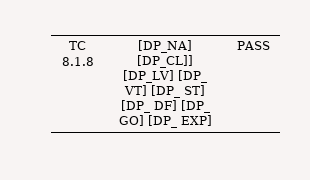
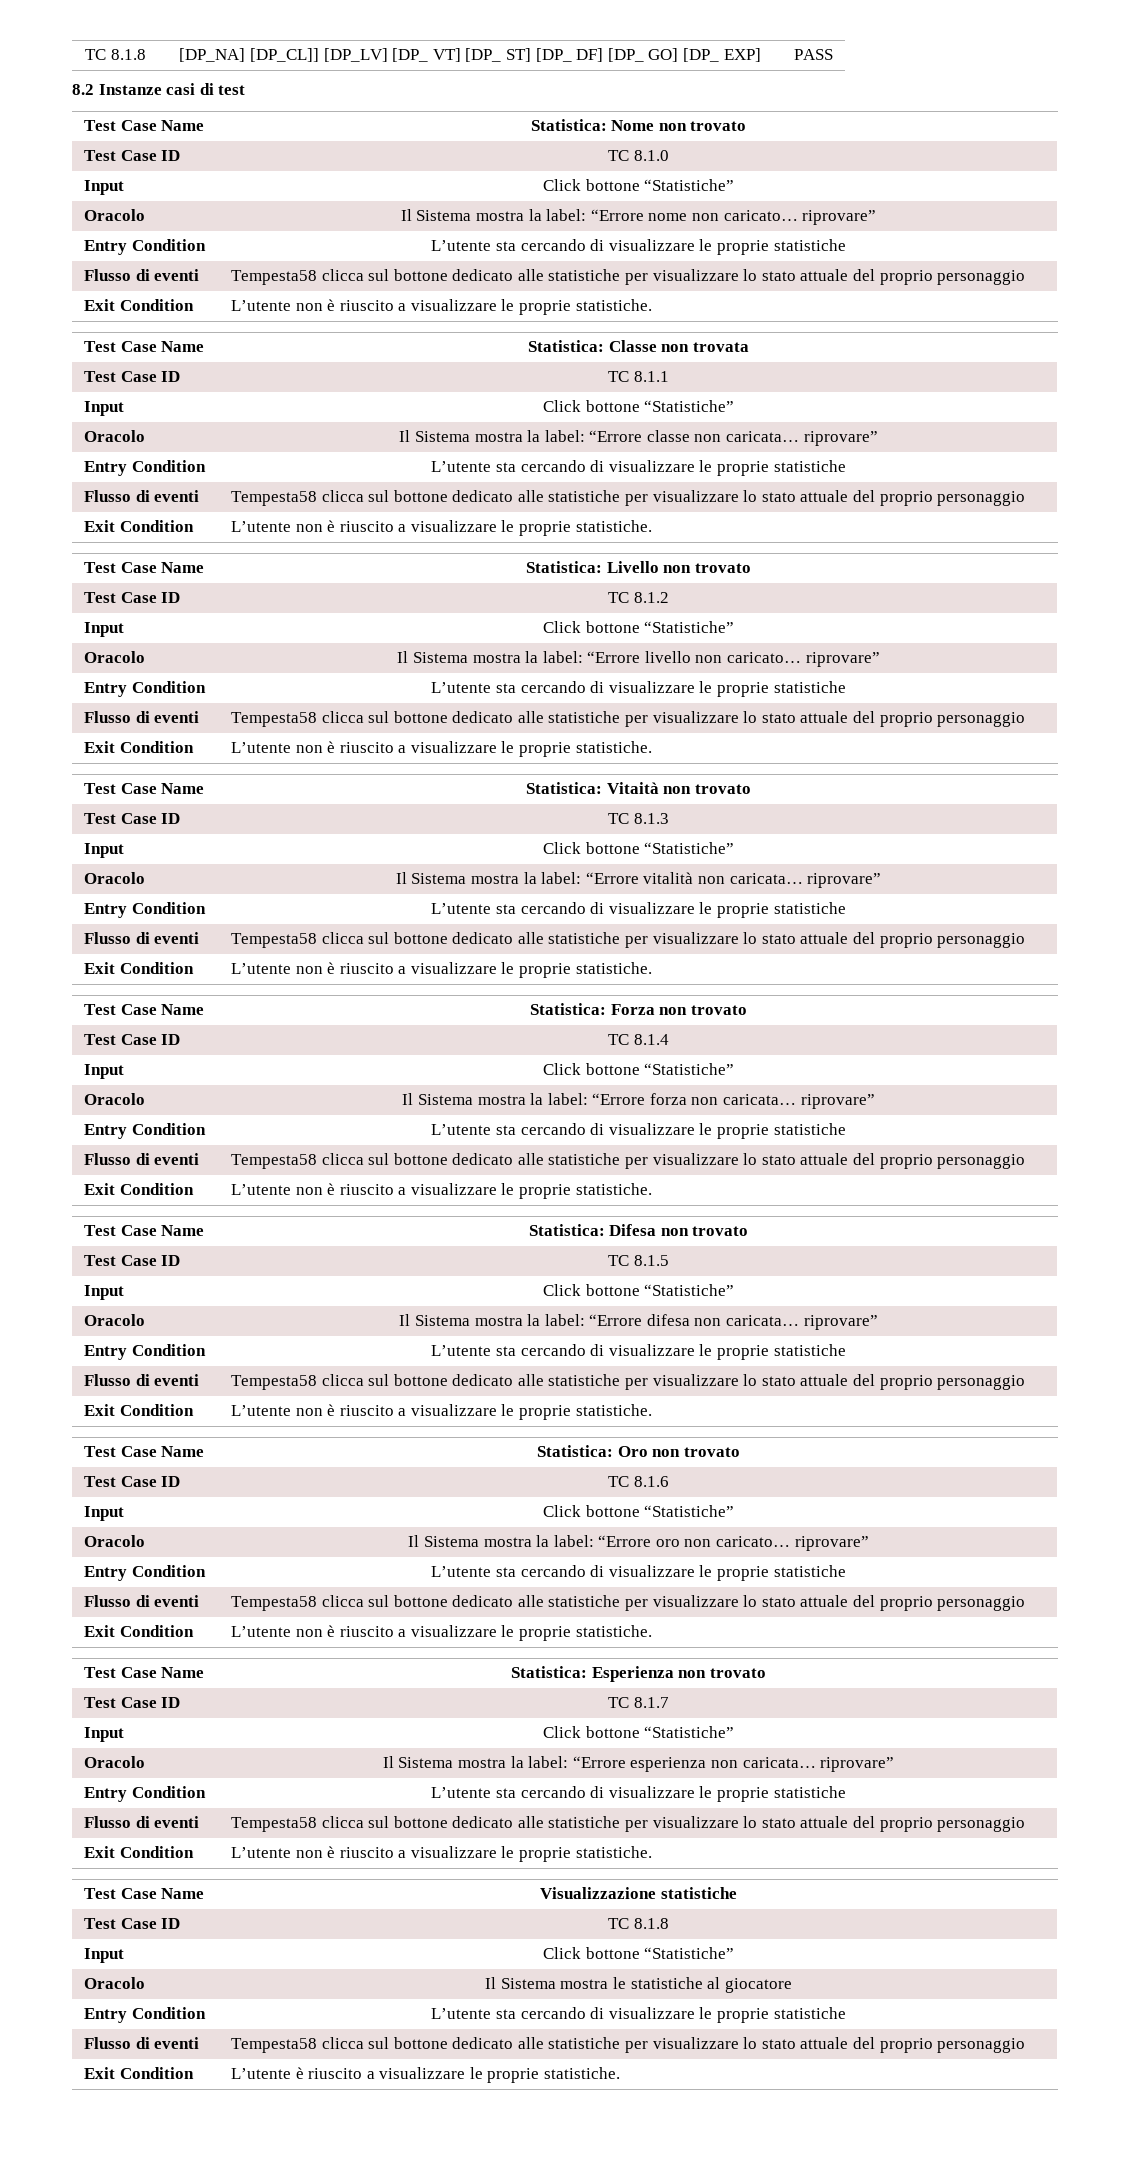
(270, 45) none -> [72,83,246,95] [83,120,205,131] [530,119,747,131] [83,150,181,161] [608,150,669,161] [83,180,124,195] [542,179,735,191] [83,209,145,221] [400,209,877,225] [83,239,206,255] [431,239,846,255] [83,269,200,281] [230,269,1026,285] [83,299,194,311] [230,299,652,315] [83,341,205,352] [528,340,749,352] [83,371,181,382] [608,371,669,382] [83,401,124,416] [542,400,735,412] [83,430,145,442] [399,430,878,446] [83,460,206,476] [431,460,846,476] [83,490,200,502] [230,490,1026,506] [83,520,194,532] [230,520,652,536] [83,562,205,573] [526,561,751,573] [83,592,181,603] [608,592,669,603] [83,622,124,637] [542,621,735,633] [83,651,145,663] [397,651,880,667] [83,681,206,697] [431,681,846,697] [83,711,200,723] [230,711,1026,727] [83,741,194,753] [230,741,652,757] [83,783,205,794] [526,782,751,794] [83,813,181,824] [608,813,669,824] [83,843,124,858] [542,842,735,854] [83,872,145,884] [395,872,882,888] [83,902,206,918] [431,902,846,918] [83,932,200,944] [230,932,1026,948] [83,962,194,974] [230,962,652,978] [83,1004,205,1015] [530,1003,747,1015] [83,1034,181,1045] [608,1034,669,1045] [83,1064,124,1079] [542,1063,735,1075] [83,1093,145,1105] [402,1093,875,1109] [83,1123,206,1139] [431,1123,846,1139] [83,1153,200,1165] [230,1153,1026,1169] [83,1183,194,1195] [230,1183,652,1199] [83,1225,205,1236] [528,1224,749,1236] [83,1255,181,1266] [608,1255,669,1266] [83,1285,124,1300] [542,1284,735,1296] [83,1314,145,1326] [399,1314,878,1330] [83,1344,206,1360] [431,1344,846,1360] [83,1374,200,1386] [230,1374,1026,1390] [83,1404,194,1416] [230,1404,652,1420] [83,1446,205,1457] [537,1445,740,1457] [83,1476,181,1487] [608,1476,669,1487] [83,1506,124,1521] [542,1505,735,1517] [83,1535,145,1547] [408,1535,869,1551] [83,1565,206,1581] [431,1565,846,1581] [83,1595,200,1607] [230,1595,1026,1611] [83,1625,194,1637] [230,1625,652,1641] [83,1667,205,1678] [511,1666,766,1682] [83,1697,181,1708] [608,1697,669,1708] [83,1727,124,1742] [542,1726,735,1738] [83,1756,145,1768] [382,1756,895,1772] [83,1786,206,1802] [431,1786,846,1802] [83,1816,200,1828] [230,1816,1026,1832] [83,1846,194,1858] [230,1846,652,1862] [83,1888,205,1899] [540,1887,737,1899] [83,1918,181,1929] [608,1918,669,1929] [83,1948,124,1963] [542,1947,735,1959] [83,1977,145,1989] [485,1977,792,1993] [83,2007,206,2023] [431,2007,846,2023] [83,2037,200,2049] [230,2037,1026,2053] [83,2067,194,2079] [230,2067,621,2083] // 8.2 Instanze casi di test // Test Case Name | Statistica: Nome non trovato // Test Case ID | TC 8.1.0 // Input | Click bottone “Statistiche” // Oracolo | Il Sistema mostra la label: “Errore nome non caricato… riprovare” // Entry Condition | L’utente sta cercando di visualizzare le proprie statistiche // Flusso di eventi | Tempesta58 clicca sul bottone dedicato alle statistiche per visualizzare lo stato attuale del proprio personaggio // Exit Condition | L’utente non è riuscito a visualizzare le proprie statistiche. // Test Case Name | Statistica: Classe non trovata // Test Case ID | TC 8.1.1 // Input | Click bottone “Statistiche” // Oracolo | Il Sistema mostra la label: “Errore classe non caricata… riprovare” // Entry Condition | L’utente sta cercando di visualizzare le proprie statistiche // Flusso di eventi | Tempesta58 clicca sul bottone dedicato alle statistiche per visualizzare lo stato attuale del proprio personaggio // Exit Condition | L’utente non è riuscito a visualizzare le proprie statistiche. // Test Case Name | Statistica: Livello non trovato // Test Case ID | TC 8.1.2 // Input | Click bottone “Statistiche” // Oracolo | Il Sistema mostra la label: “Errore livello non caricato… riprovare” // Entry Condition | L’utente sta cercando di visualizzare le proprie statistiche // Flusso di eventi | Tempesta58 clicca sul bottone dedicato alle statistiche per visualizzare lo stato attuale del proprio personaggio // Exit Condition | L’utente non è riuscito a visualizzare le proprie statistiche. // Test Case Name | Statistica: Vitaità non trovato // Test Case ID | TC 8.1.3 // Input | Click bottone “Statistiche” // Oracolo | Il Sistema mostra la label: “Errore vitalità non caricata… riprovare” // Entry Condition | L’utente sta cercando di visualizzare le proprie statistiche // Flusso di eventi | Tempesta58 clicca sul bottone dedicato alle statistiche per visualizzare lo stato attuale del proprio personaggio // Exit Condition | L’utente non è riuscito a visualizzare le proprie statistiche. // Test Case Name | Statistica: Forza non trovato // Test Case ID | TC 8.1.4 // Input | Click bottone “Statistiche” // Oracolo | Il Sistema mostra la label: “Errore forza non caricata… riprovare” // Entry Condition | L’utente sta cercando di visualizzare le proprie statistiche // Flusso di eventi | Tempesta58 clicca sul bottone dedicato alle statistiche per visualizzare lo stato attuale del proprio personaggio // Exit Condition | L’utente non è riuscito a visualizzare le proprie statistiche. // Test Case Name | Statistica: Difesa non trovato // Test Case ID | TC 8.1.5 // Input | Click bottone “Statistiche” // Oracolo | Il Sistema mostra la label: “Errore difesa non caricata… riprovare” // Entry Condition | L’utente sta cercando di visualizzare le proprie statistiche // Flusso di eventi | Tempesta58 clicca sul bottone dedicato alle statistiche per visualizzare lo stato attuale del proprio personaggio // Exit Condition | L’utente non è riuscito a visualizzare le proprie statistiche. // Test Case Name | Statistica: Oro non trovato // Test Case ID | TC 8.1.6 // Input | Click bottone “Statistiche” // Oracolo | Il Sistema mostra la label: “Errore oro non caricato… riprovare” // Entry Condition | L’utente sta cercando di visualizzare le proprie statistiche // Flusso di eventi | Tempesta58 clicca sul bottone dedicato alle statistiche per visualizzare lo stato attuale del proprio personaggio // Exit Condition | L’utente non è riuscito a visualizzare le proprie statistiche. // Test Case Name | Statistica: Esperienza non trovato // Test Case ID | TC 8.1.7 // Input | Click bottone “Statistiche” // Oracolo | Il Sistema mostra la label: “Errore esperienza non caricata… riprovare” // Entry Condition | L’utente sta cercando di visualizzare le proprie statistiche // Flusso di eventi | Tempesta58 clicca sul bottone dedicato alle statistiche per visualizzare lo stato attuale del proprio personaggio // Exit Condition | L’utente non è riuscito a visualizzare le proprie statistiche. // Test Case Name | Visualizzazione statistiche // Test Case ID | TC 8.1.8 // Input | Click bottone “Statistiche” // Oracolo | Il Sistema mostra le statistiche al giocatore // Entry Condition | L’utente sta cercando di visualizzare le proprie statistiche // Flusso di eventi | Tempesta58 clicca sul bottone dedicato alle statistiche per visualizzare lo stato attuale del proprio personaggio // Exit Condition | L’utente è riuscito a visualizzare le proprie statistiche.

